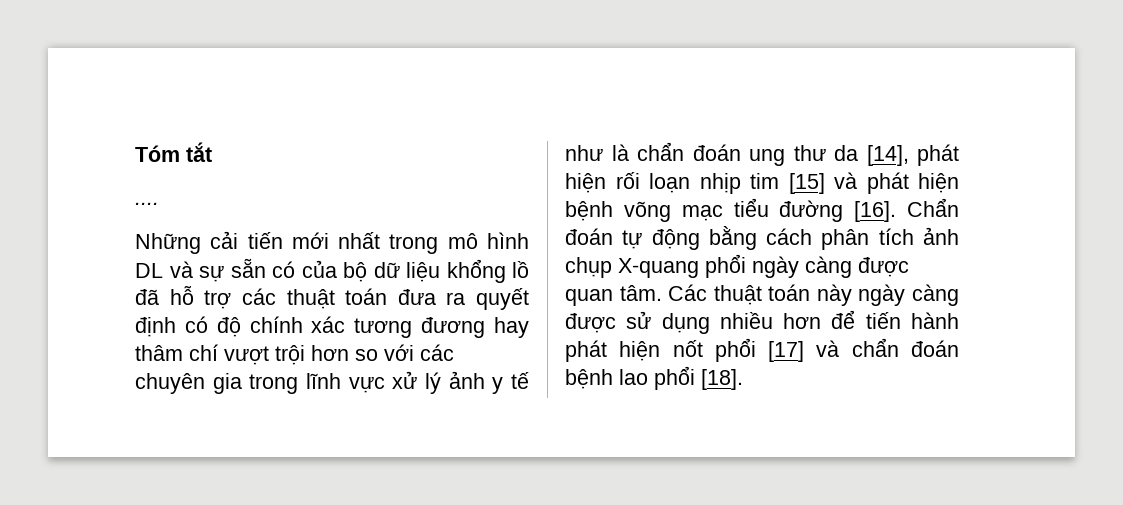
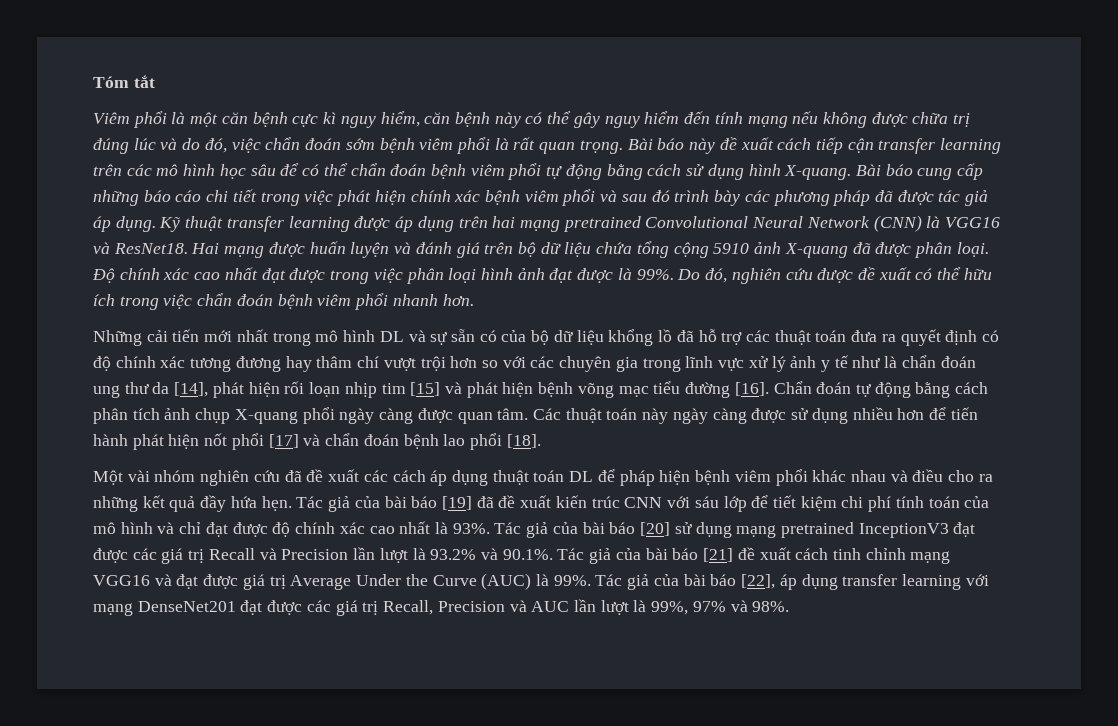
[135,202,159,205] .... -> [93,111,971,128] [93,137,1002,154] [93,163,984,180] [93,189,989,206] [93,215,1001,232] [93,241,989,258] [92,267,992,284] [93,293,474,310] Viêm phổi là một căn bệnh cực kì nguy hiểm, căn bệnh này có thể gây nguy hiểm đến tính mạng nếu không được chữa trị đúng lúc và do đó, việc chẩn đoán sớm bệnh viêm phổi là rất quan trọng. Bài báo này đề xuất cách tiếp cận transfer learning trên các mô hình học sâu để có thể chẩn đoán bệnh viêm phổi tự động bằng cách sử dụng hình X-quang. Bài báo cung cấp những báo cáo chi tiết trong việc phát hiện chính xác bệnh viêm phổi và sau đó trình bày các phương pháp đã được tác giả áp dụng. Kỹ thuật transfer learning được áp dụng trên hai mạng pretrained Convolutional Neural Network (CNN) là VGG16 và ResNet18. Hai mạng được huấn luyện và đánh giá trên bộ dữ liệu chứa tổng cộng 5910 ảnh X-quang đã được phân loại. Độ chính xác cao nhất đạt được trong việc phân loại hình ảnh đạt được là 99%. Do đó, nghiên cứu được đề xuất có thể hữu ích trong việc chẩn đoán bệnh viêm phổi nhanh hơn.
(743, 379) none -> [93,469,993,486] [93,495,990,512] [93,521,976,538] [93,547,951,564] [93,573,989,590] [93,599,790,616] // Một vài nhóm nghiên cứu đã đề xuất các cách áp dụng thuật toán DL để pháp hiện bệnh viêm phổi khác nhau và điều cho ra những kết quả đầy hứa hẹn. Tác giả của bài báo [19] đã đề xuất kiến trúc CNN với sáu lớp để tiết kiệm chi phí tính toán của mô hình và chỉ đạt được độ chính xác cao nhất là 93%. Tác giả của bài báo [20] sử dụng mạng pretrained InceptionV3 đạt được các giá trị Recall và Precision lần lượt là 93.2% và 90.1%. Tác giả của bài báo [21] đề xuất cách tinh chỉnh mạng VGG16 và đạt được giá trị Average Under the Curve (AUC) là 99%. Tác giả của bài báo [22], áp dụng transfer learning với mạng DenseNet201 đạt được các giá trị Recall, Precision và AUC lần lượt là 99%, 97% và 98%.

